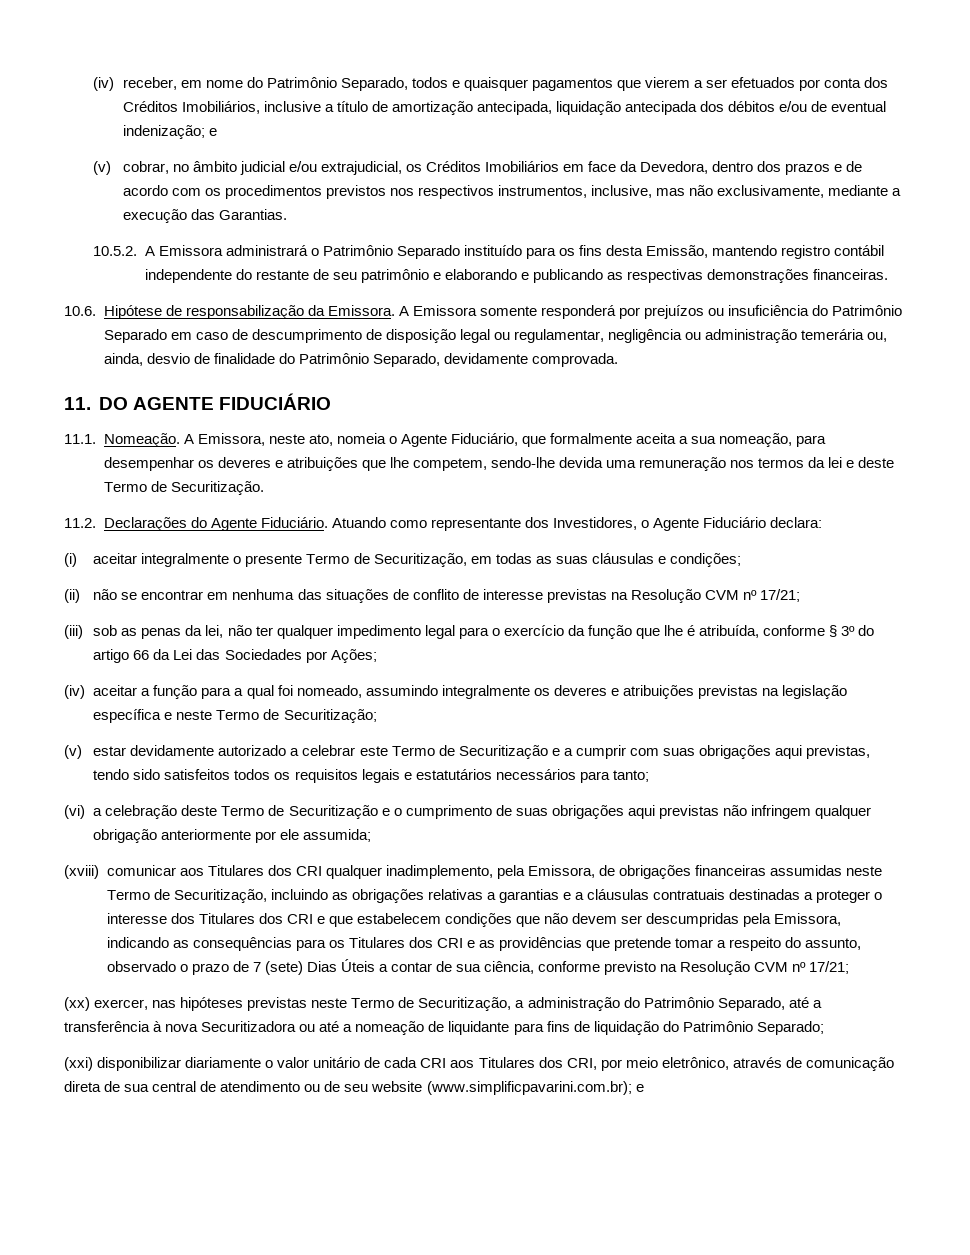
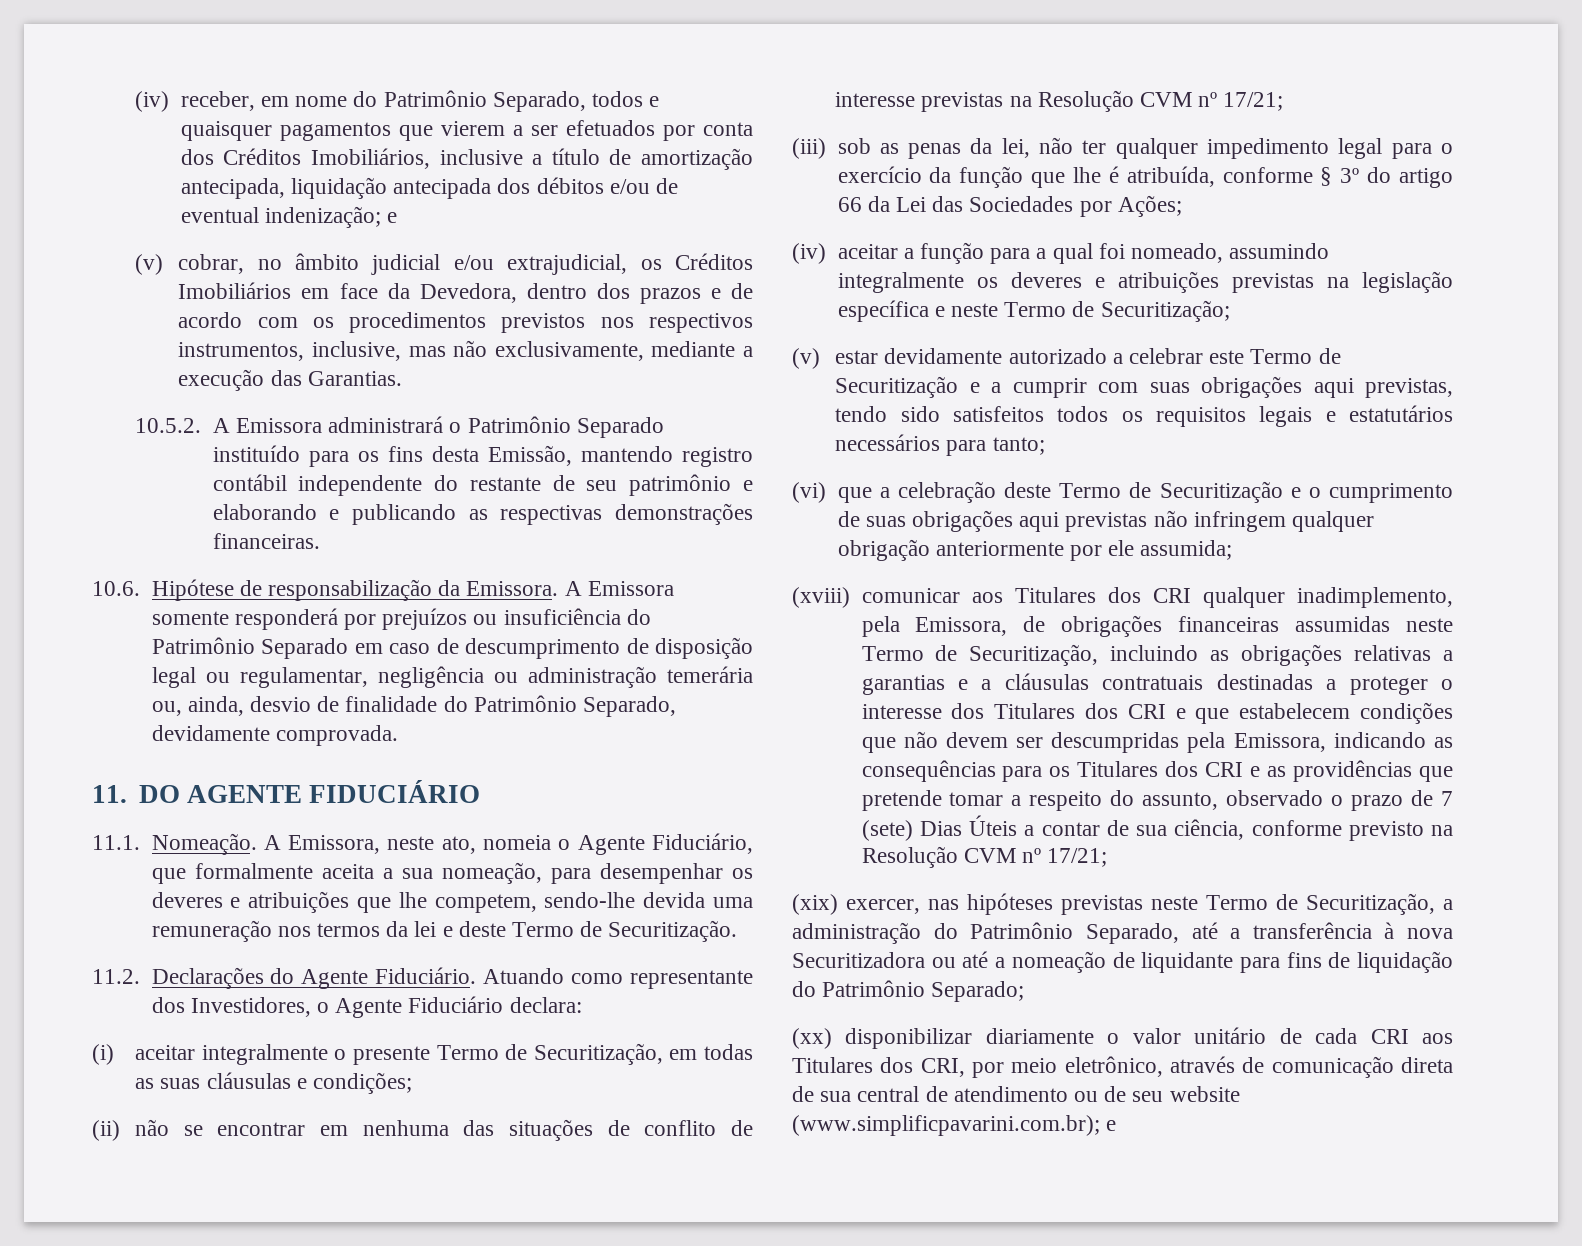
(85, 812) none -> [837,487,872,503] que
[64,997,90,1011] (xx) -> [792,894,838,915] (xix)
[64,1057,93,1071] (xxi) -> [792,1028,832,1049] (xx)

